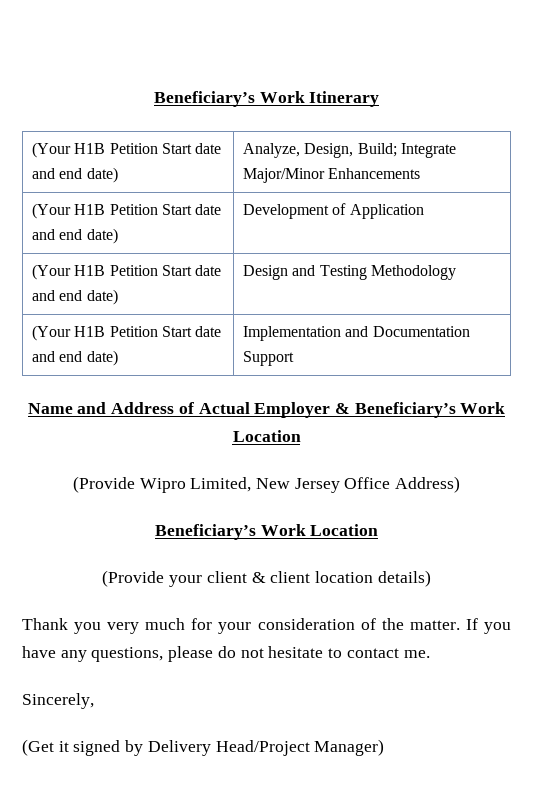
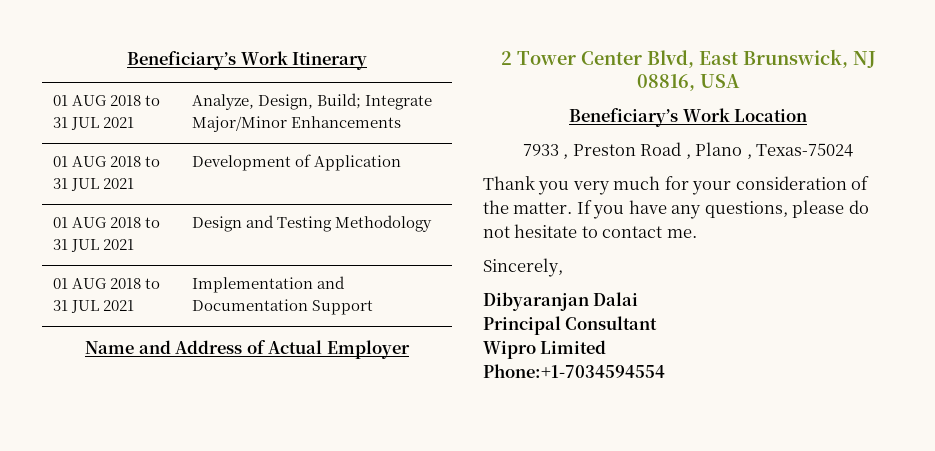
[31,142,222,158] [31,167,118,183] (Your H1B Petition Start date and end date) -> [53,95,161,106] [53,117,135,130] 01 AUG 2018 to 31 JUL 2021
[31,203,222,219] [31,228,118,244] [242,203,424,219] [31,264,222,280] [31,289,118,305] [242,265,456,280] [31,325,222,341] [31,350,118,366] (Your H1B Petition Start date and end date) | Development of Application // (Your H1B Petition Start date and end date) | Design and Testing Methodology // (Your H1B Petition Start date and end date) -> [53,156,161,167] [53,178,135,191] [192,154,402,171] [53,217,161,228] [53,239,135,252] [192,215,433,232] [53,278,161,289] [53,300,135,313] 01 AUG 2018 to 31 JUL 2021 | Development of Application // 01 AUG 2018 to 31 JUL 2021 | Design and Testing Methodology // 01 AUG 2018 to 31 JUL 2021
[334,402,506,418] [232,430,301,442] [72,476,461,493] [154,524,379,540] [102,570,431,587] & Beneficiary’s Work Location // (Provide Wipro Limited, New Jersey Office Address) // Beneficiary’s Work Location // (Provide your client & client location details) -> [500,49,876,68] [637,74,740,91] [569,108,807,127] [522,142,854,159] // 2 Tower Center Blvd, East Brunswick, NJ 08816, USA // Beneficiary’s Work Location // 7933 , Preston Road , Plano , Texas-75024
[22,739,385,756] (Get it signed by Delivery Head/Project Manager) -> [483,292,639,311] [483,316,658,335] [483,340,607,359] [483,364,665,378] Dibyaranjan Dalai // Principal Consultant // Wipro Limited // Phone:+1-7034594554

